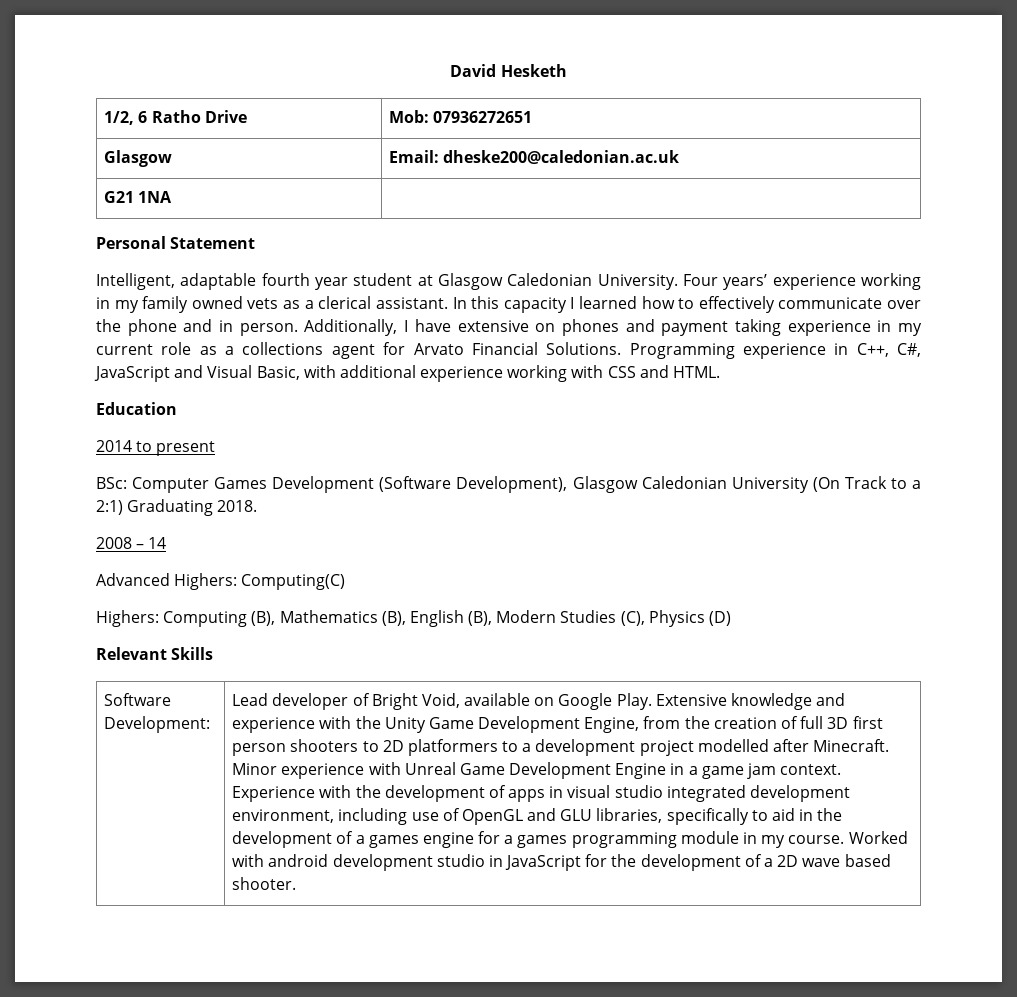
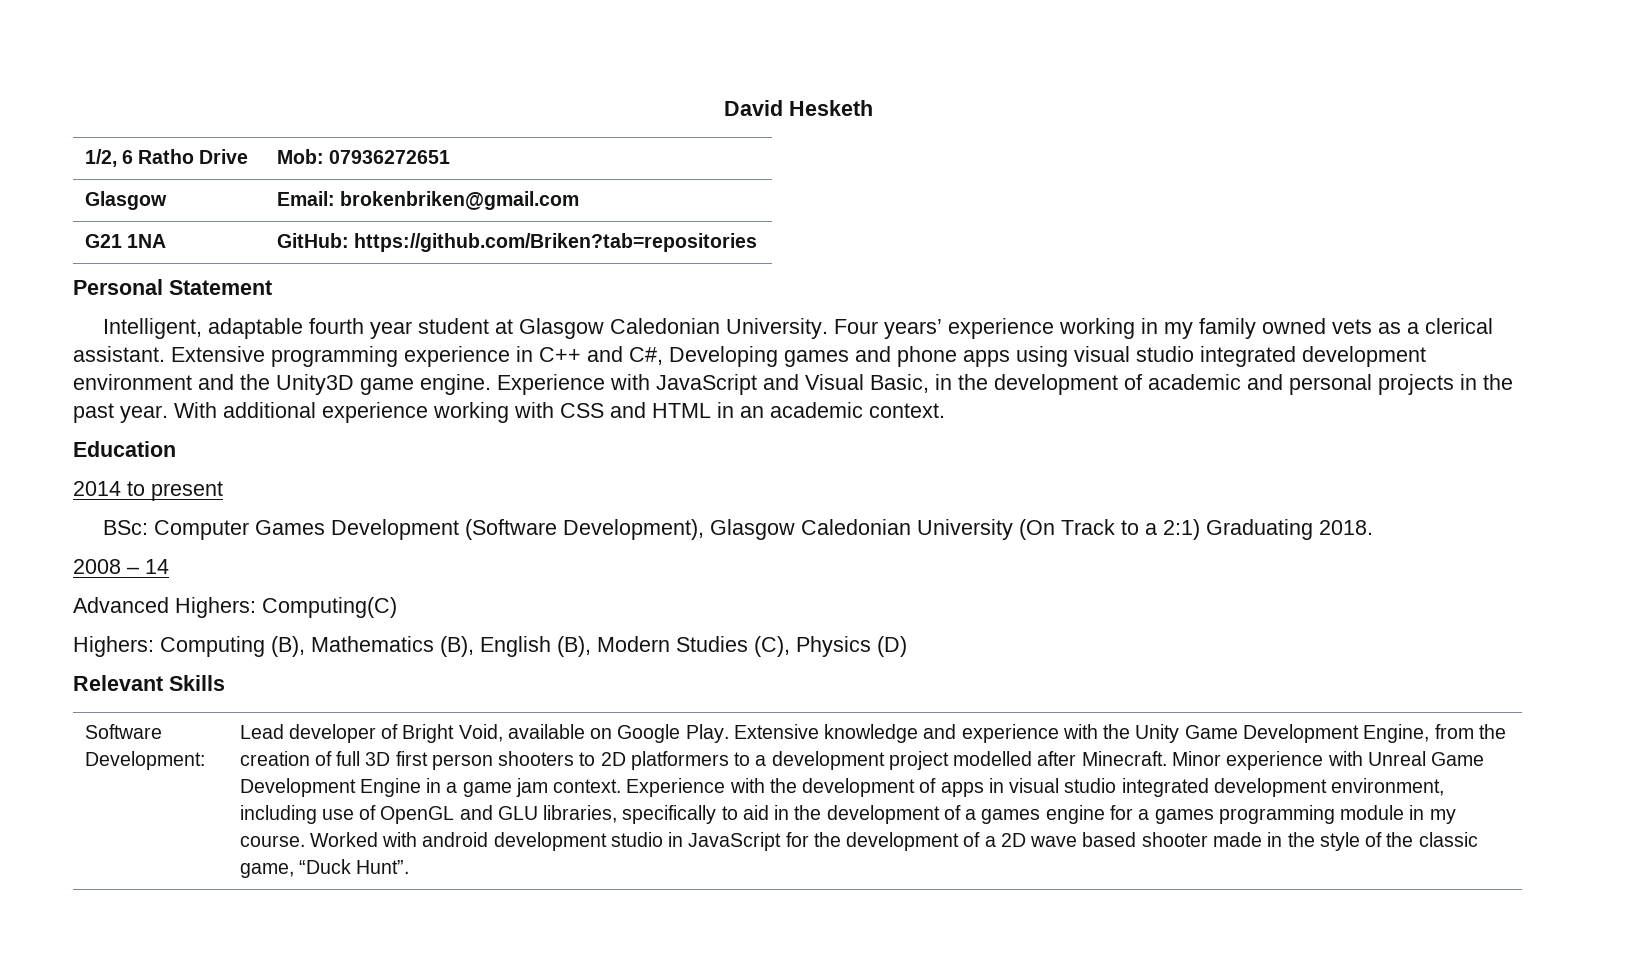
[443,150,680,164] dheske200@caledonian.ac.uk -> [339,191,579,210] brokenbriken@gmail.com
(173, 197) none -> [276,233,757,252] GitHub: https://github.com/Briken?tab=repositories
[452,296,921,313] [96,319,922,336] [96,342,922,359] [94,365,336,382] In this capacity I learned how to effectively communicate over the phone and in person. Additionally, I have extensive on phones and payment taking experience in my current role as a collections agent for Arvato Financial Solutions. Programming experience in C++, C#, JavaScript and Visual Basic, with -> [171,346,1426,367] [73,374,1513,395] [73,402,217,423] Extensive programming experience in C++ and C#, Developing games and phone apps using visual studio integrated development environment and the Unity3D game engine. Experience with JavaScript and Visual Basic, in the development of academic and personal projects in the past year. With
[673,366,721,378] HTML. -> [652,402,945,418] HTML in an academic context.
[232,877,297,890] shooter. -> [1141,832,1478,851] [239,859,410,878] shooter made in the style of the classic game, “Duck Hunt”.

